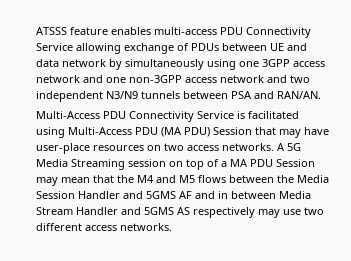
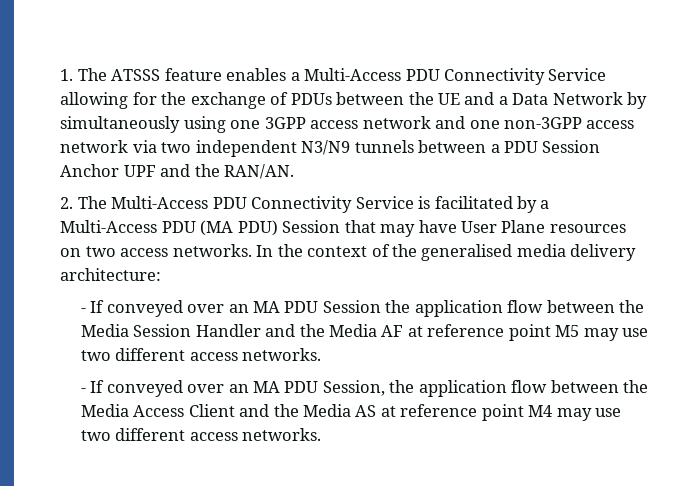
(35, 31) none -> [60,68,107,81] 1. The
[153,27,217,35] multi-access -> [290,68,402,81] a Multi-Access
(121, 48) none -> [132,92,187,105] for the
(267, 47) none -> [408,92,434,105] the
[35,59,106,67] data network -> [498,92,623,105] a Data Network
[266,75,287,83] and -> [132,140,157,153] via
[230,91,274,99] PSA and -> [490,140,601,153] [60,164,220,177] a PDU Session Anchor UPF and the
(321, 95) none -> [60,196,107,209] 2. The
[35,127,65,138] using -> [516,196,550,213] by a
[35,143,90,154] user-place -> [460,220,546,233] User Plane
[276,143,301,151] [35,159,315,170] [35,175,226,186] A 5G Media Streaming session on top of a MA PDU Session may mean that the M4 and M5 flows -> [256,244,637,261] [60,268,162,281] [80,300,544,317] In the context of the generalised media delivery architecture: // - If conveyed over an MA PDU Session the application flow
[145,191,311,199] [35,207,324,218] [35,223,172,231] 5GMS AF and in between Media Stream Handler and 5GMS AS respectively may use two different access networks. -> [299,324,649,341] [80,348,322,361] [80,380,649,397] [80,404,622,421] [80,428,322,441] the Media AF at reference point M5 may use two different access networks. // - If conveyed over an MA PDU Session, the application flow between the Media Access Client and the Media AS at reference point M4 may use two different access networks.

